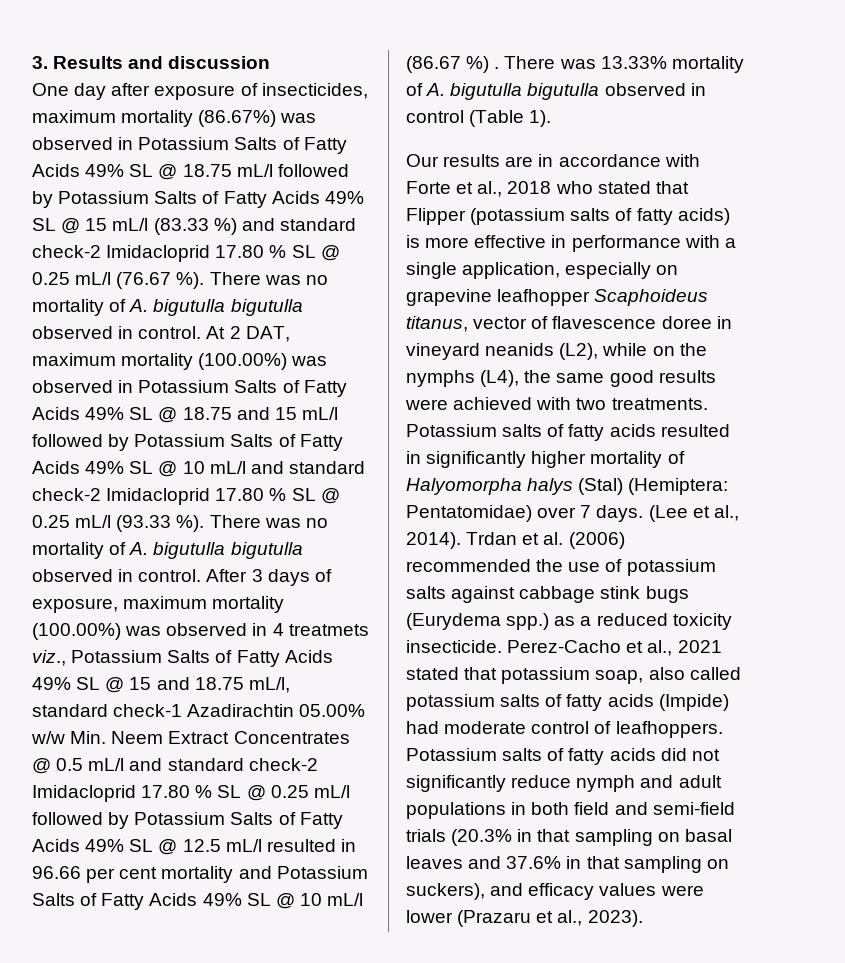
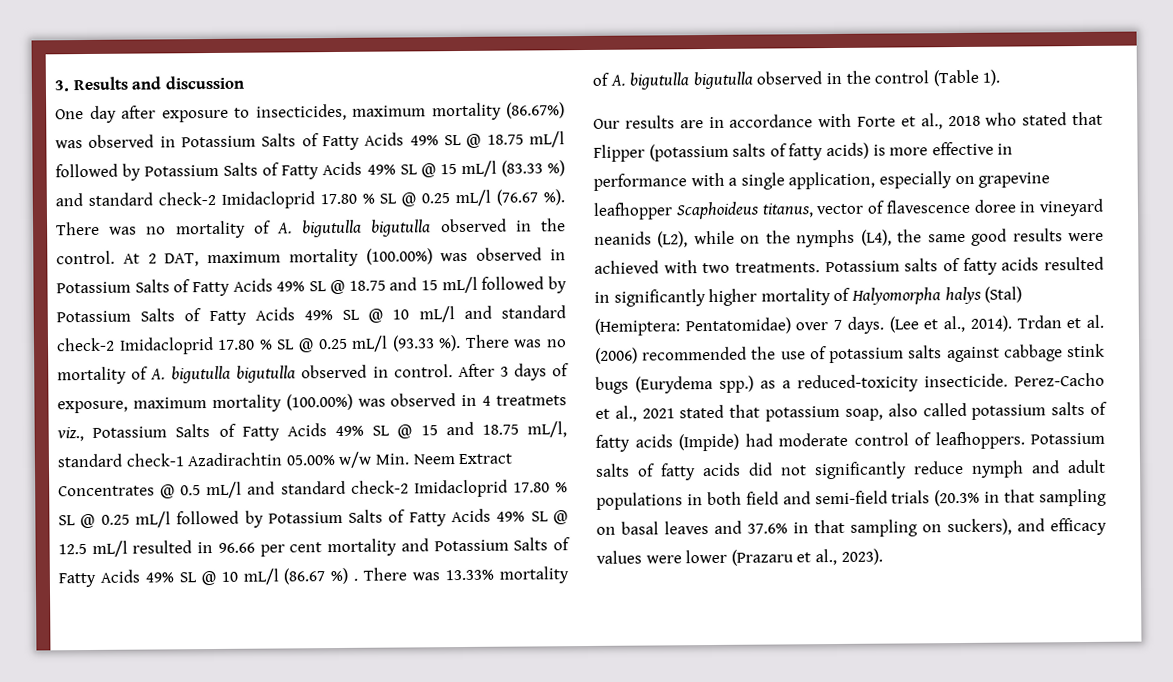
[240,83,258,96] of -> [234,107,250,118] to
(134, 332) none -> [540,218,566,232] the
(706, 89) none -> [845,70,871,84] the
[596,613,732,630] reduced toxicity -> [797,374,919,393] reduced-toxicity

